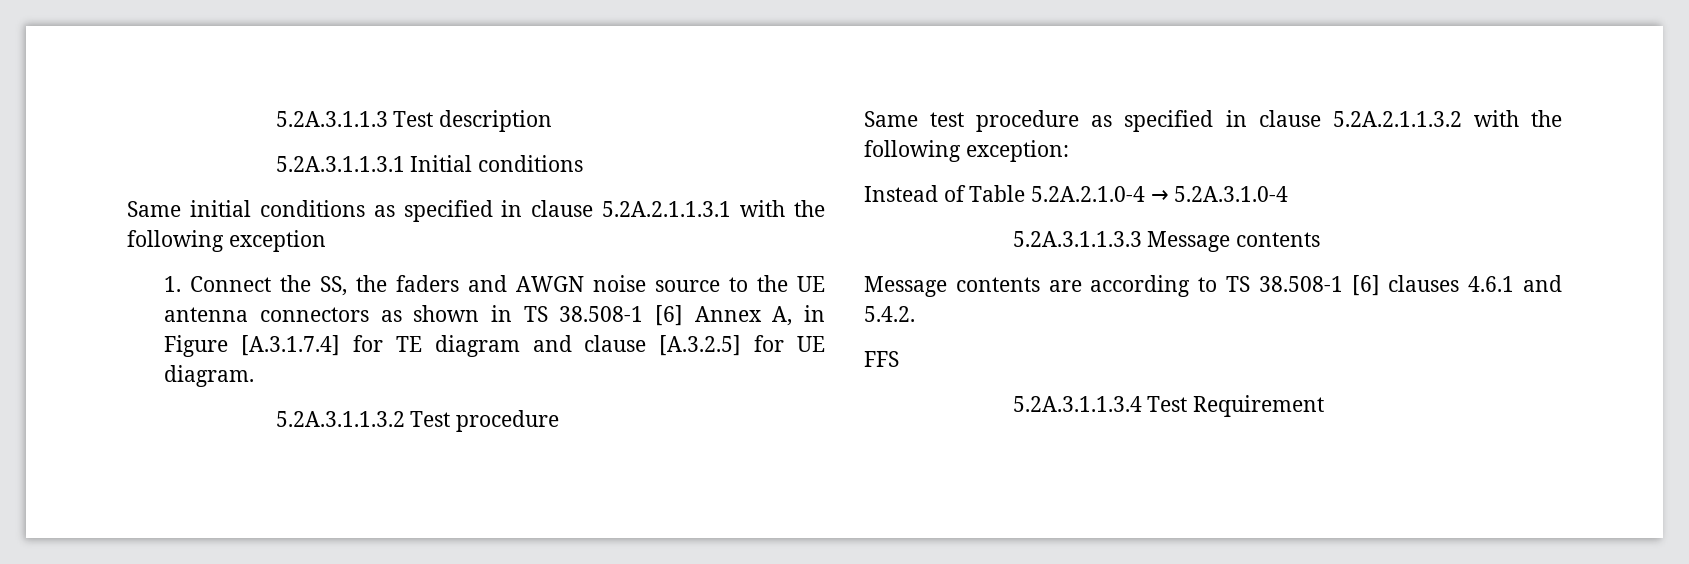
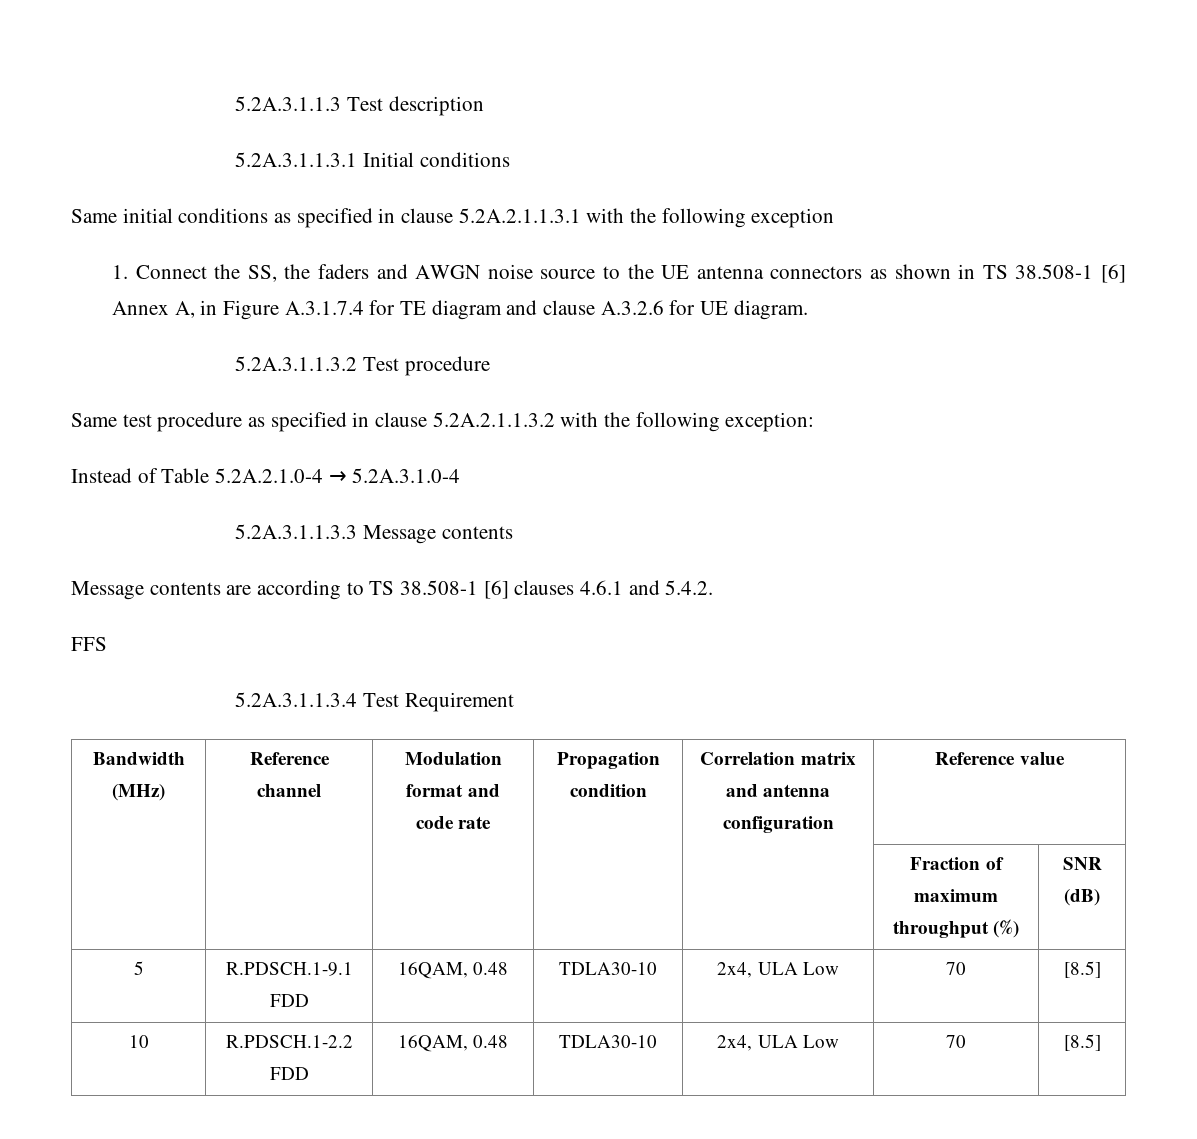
[241,335,341,356] [A.3.1.7.4] -> [284,301,364,315] A.3.1.7.4
[659,335,742,356] [A.3.2.5] -> [600,300,664,315] A.3.2.6
(1325, 406) none -> [92,752,185,765] [112,784,165,801] [249,752,330,765] [257,784,321,797] [404,752,502,765] [406,784,500,797] [415,816,492,829] [556,752,660,769] [569,784,647,797] [700,752,856,765] [725,784,831,797] [722,816,834,833] [935,752,1065,765] [910,857,1004,870] [914,889,998,902] [892,919,1020,938] [1062,857,1102,870] [1064,889,1100,906] [133,961,144,975] [225,962,353,976] [269,994,309,1007] [397,962,509,979] [559,962,657,975] [717,962,839,978] [946,962,966,975] [1063,961,1101,978] [128,1035,149,1048] [225,1035,353,1048] [269,1067,309,1080] [397,1035,509,1052] [559,1035,657,1048] [717,1035,839,1051] [946,1035,966,1048] [1063,1034,1101,1051] // Bandwidth (MHz) | Reference channel | Modulation format and code rate | Propagation condition | Correlation matrix and antenna configuration | Reference value // | | | | | Fraction of maximum throughput (%) | SNR (dB) // 5 | R.PDSCH.1-9.1 FDD | 16QAM, 0.48 | TDLA30-10 | 2x4, ULA Low | 70 | [8.5] // 10 | R.PDSCH.1-2.2 FDD | 16QAM, 0.48 | TDLA30-10 | 2x4, ULA Low | 70 | [8.5]

